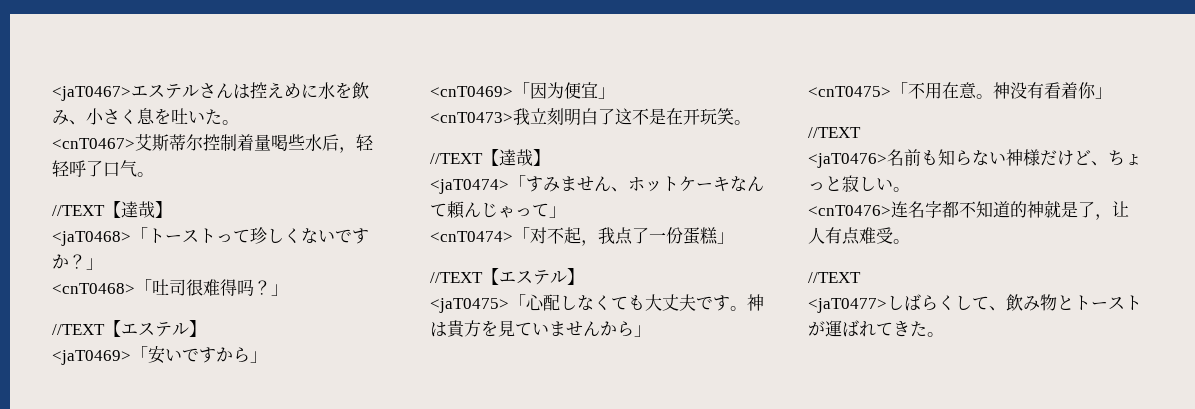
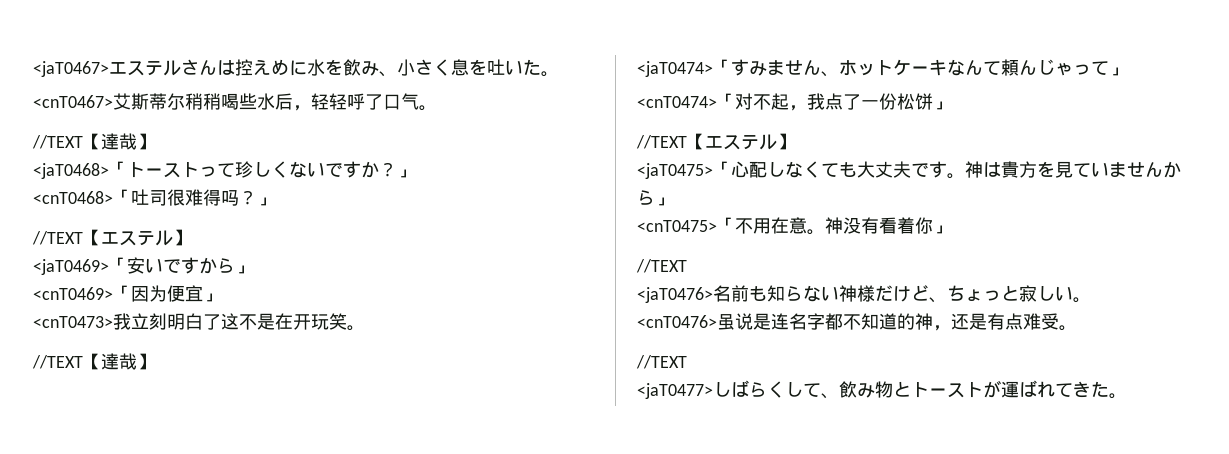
[203,134,271,151] 控制着量 -> [185,93,221,110] 稍稍
[683,227,718,245] 蛋糕 -> [897,93,933,110] 松饼
(891, 210) none -> [717,313,771,330] 虽说是
[1044,200,1129,220] [808,227,825,244] 就是了，让人 -> [933,313,987,331] ，还是

